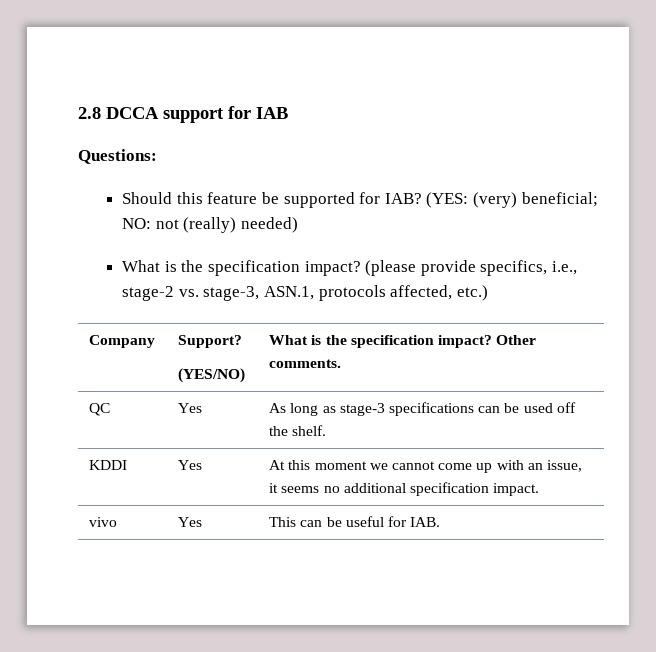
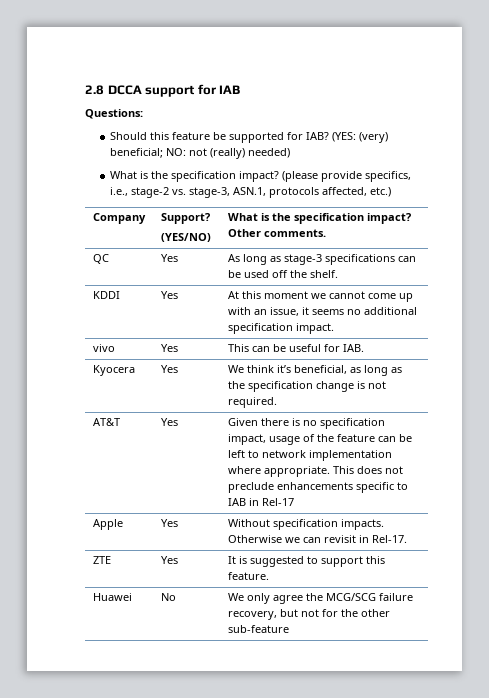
(441, 522) none -> [92,365,135,376] [160,365,178,373] [227,365,402,376] [227,381,386,392] [227,397,277,408] [92,418,120,426] [160,418,178,426] [227,418,385,429] [227,434,412,445] [227,450,392,461] [227,466,403,477] [227,482,408,493] [227,498,294,506] [92,519,123,530] [160,519,178,527] [227,519,384,530] [227,535,407,543] [92,556,111,564] [160,556,178,564] [227,556,385,567] [227,572,269,580] [92,593,132,601] [160,593,176,601] [227,593,413,604] [227,609,390,620] [227,625,289,633] // Kyocera | Yes | We think it’s beneficial, as long as the specification change is not required. // AT&T | Yes | Given there is no specification impact, usage of the feature can be left to network implementation where appropriate. This does not preclude enhancements specific to IAB in Rel-17 // Apple | Yes | Without specification impacts. Otherwise we can revisit in Rel-17. // ZTE | Yes | It is suggested to support this feature. // Huawei | No | We only agree the MCG/SCG failure recovery, but not for the other sub-feature

